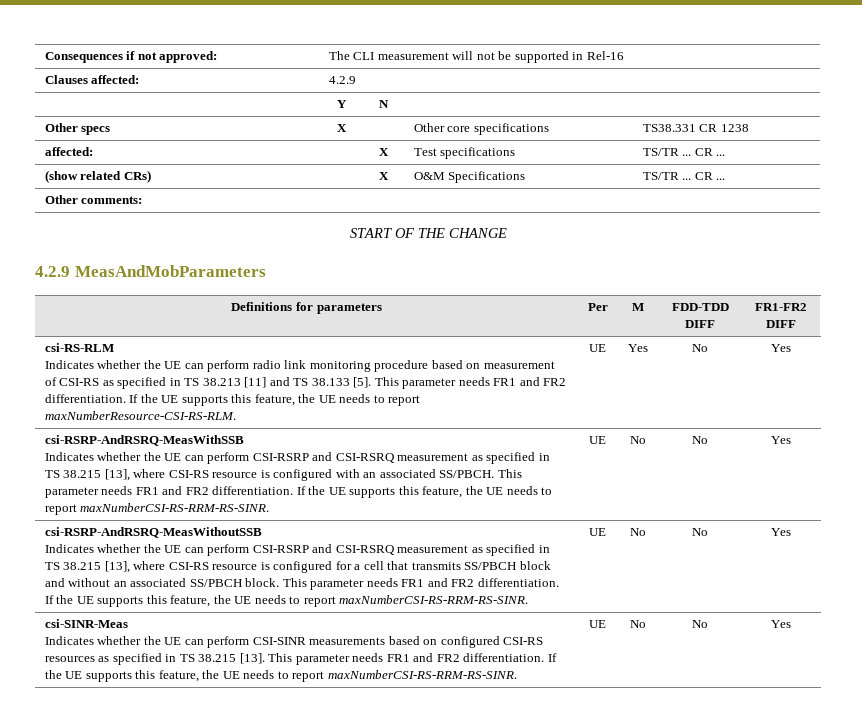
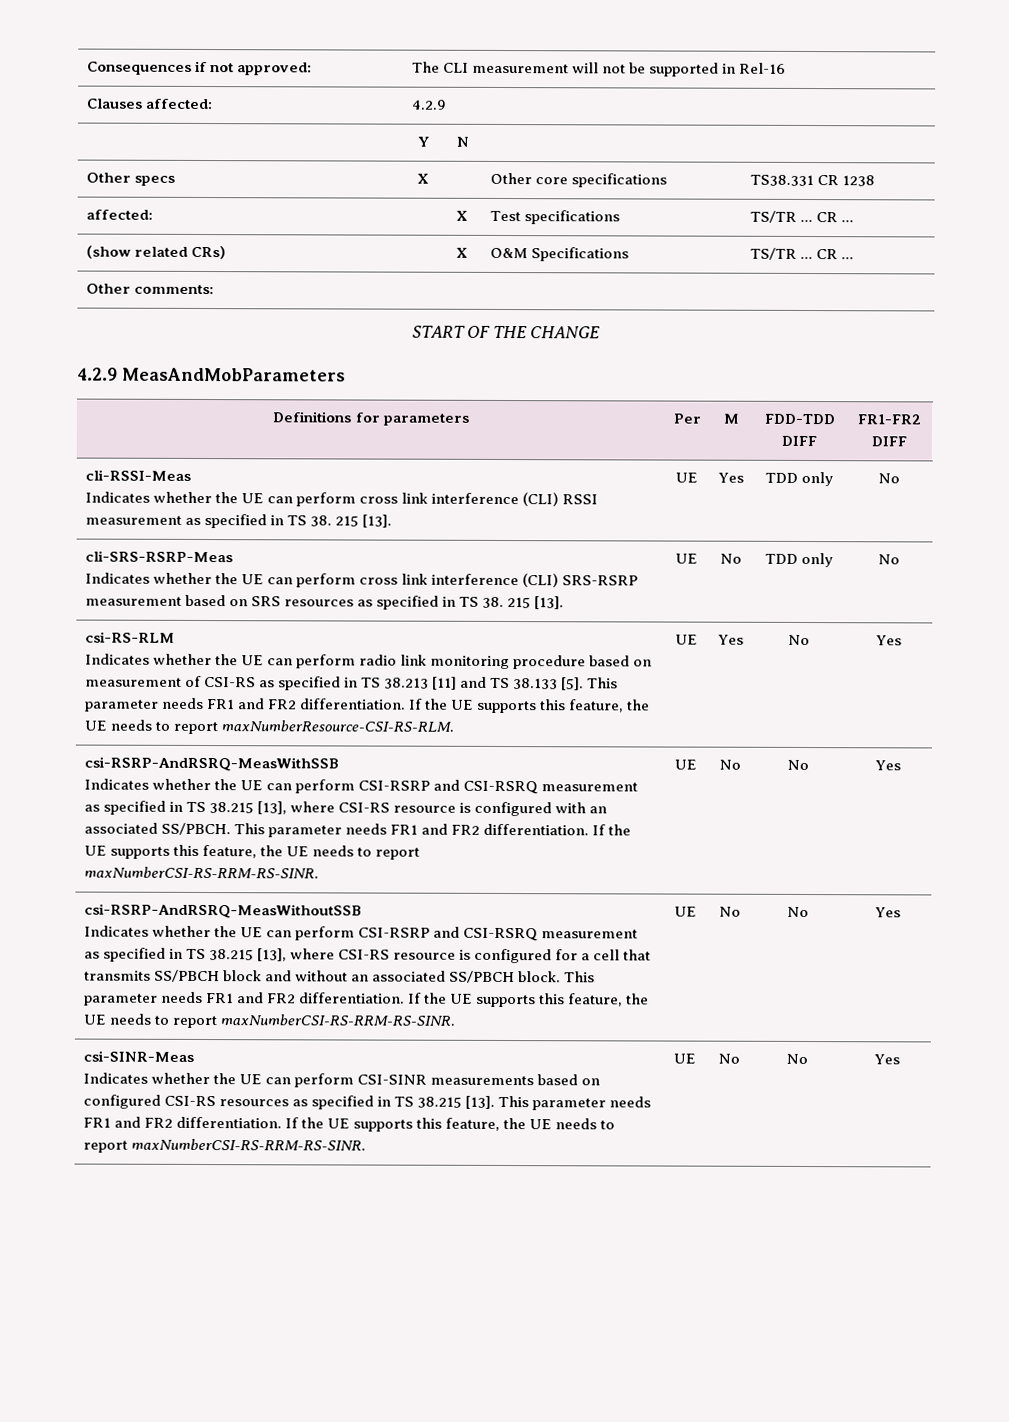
(796, 324) none -> [84,469,191,481] [84,491,599,507] [84,514,392,529] [675,472,698,483] [717,472,744,483] [764,471,834,487] [878,473,900,484] [84,550,233,563] [84,572,639,588] [84,594,565,610] [675,553,698,564] [719,553,742,564] [764,552,834,568] [878,554,900,565] // cli-RSSI-Meas // Indicates whether the UE can perform cross link interference (CLI) RSSI measurement as specified in TS 38. 215 [13]. | UE | Yes | TDD only | No // cli-SRS-RSRP-Meas // Indicates whether the UE can perform cross link interference (CLI) SRS-RSRP measurement based on SRS resources as specified in TS 38. 215 [13]. | UE | No | TDD only | No

